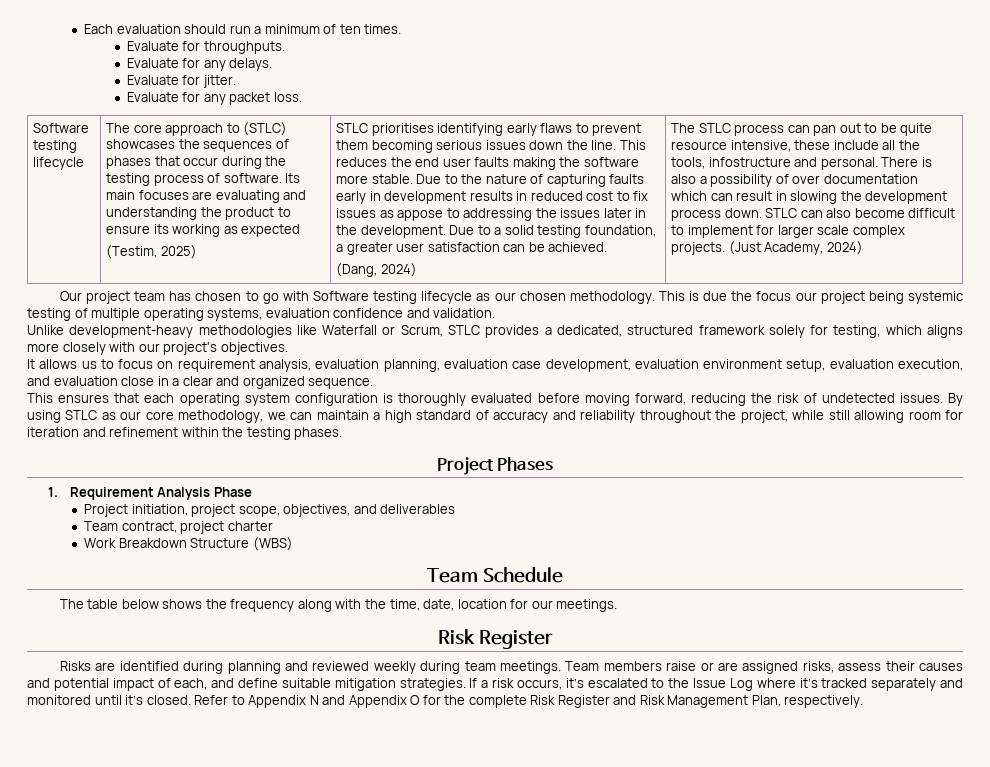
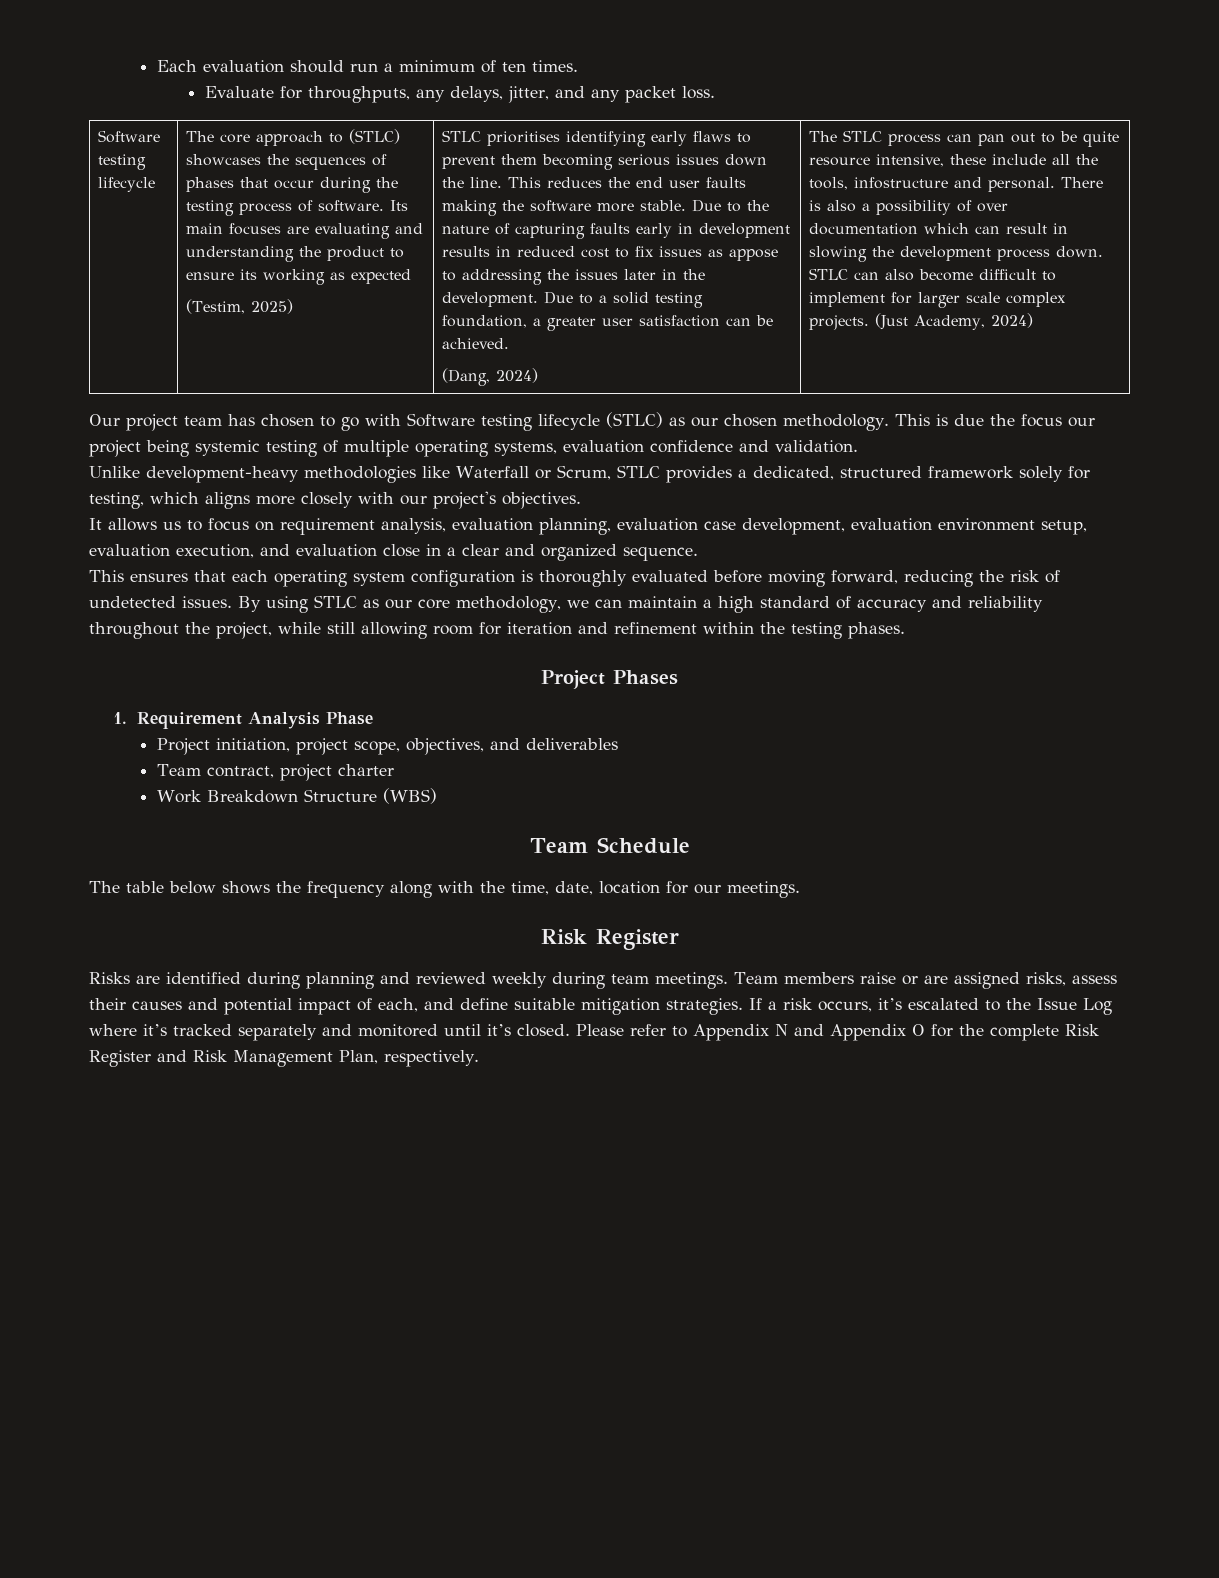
[203,41,285,54] [126,58,273,71] [126,75,236,88] [126,92,201,102] throughputs. // Evaluate for any delays. // Evaluate for jitter. // Evaluate for -> [307,86,585,103] throughputs, any delays, jitter, and
(473, 297) none -> [606,412,663,428] (STLC)
[194,695,229,705] Refer -> [576,1024,666,1036] Please refer

